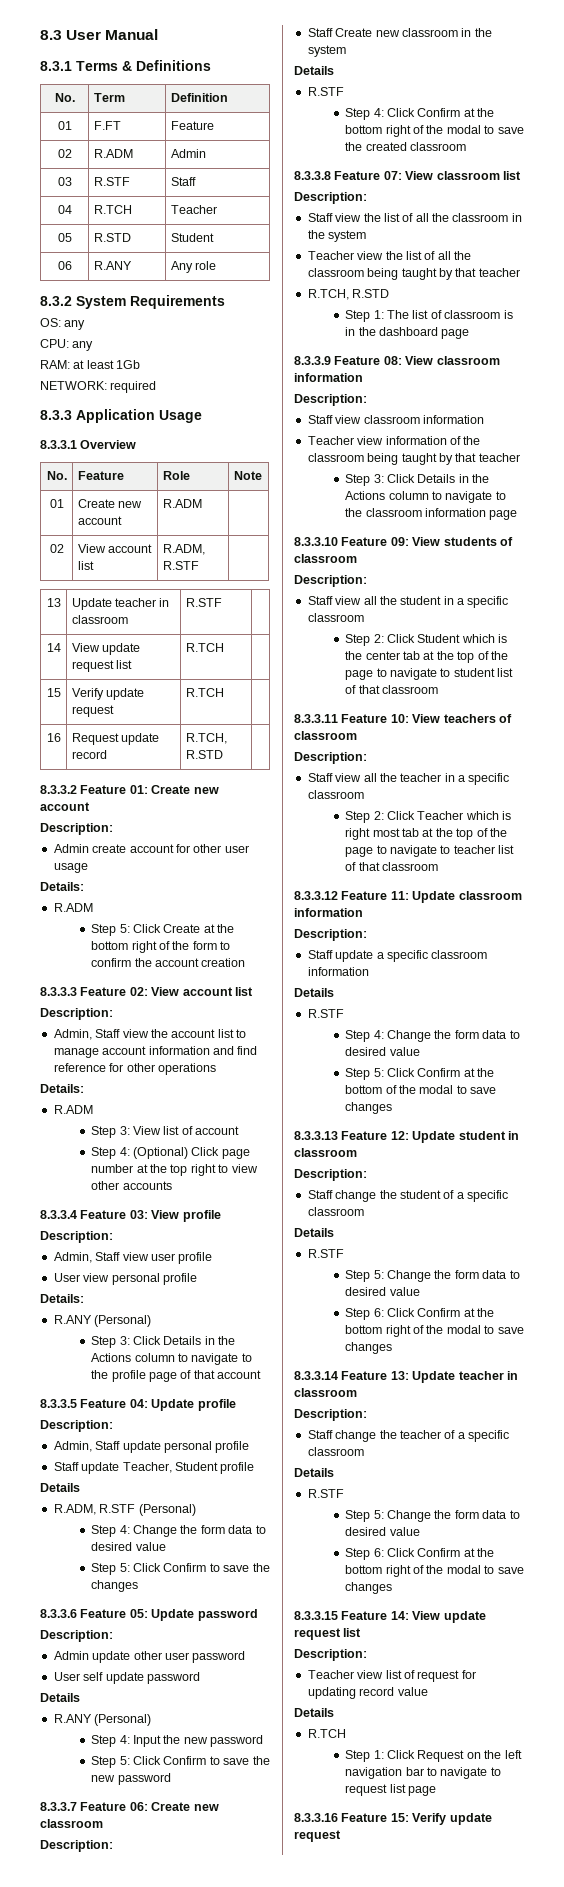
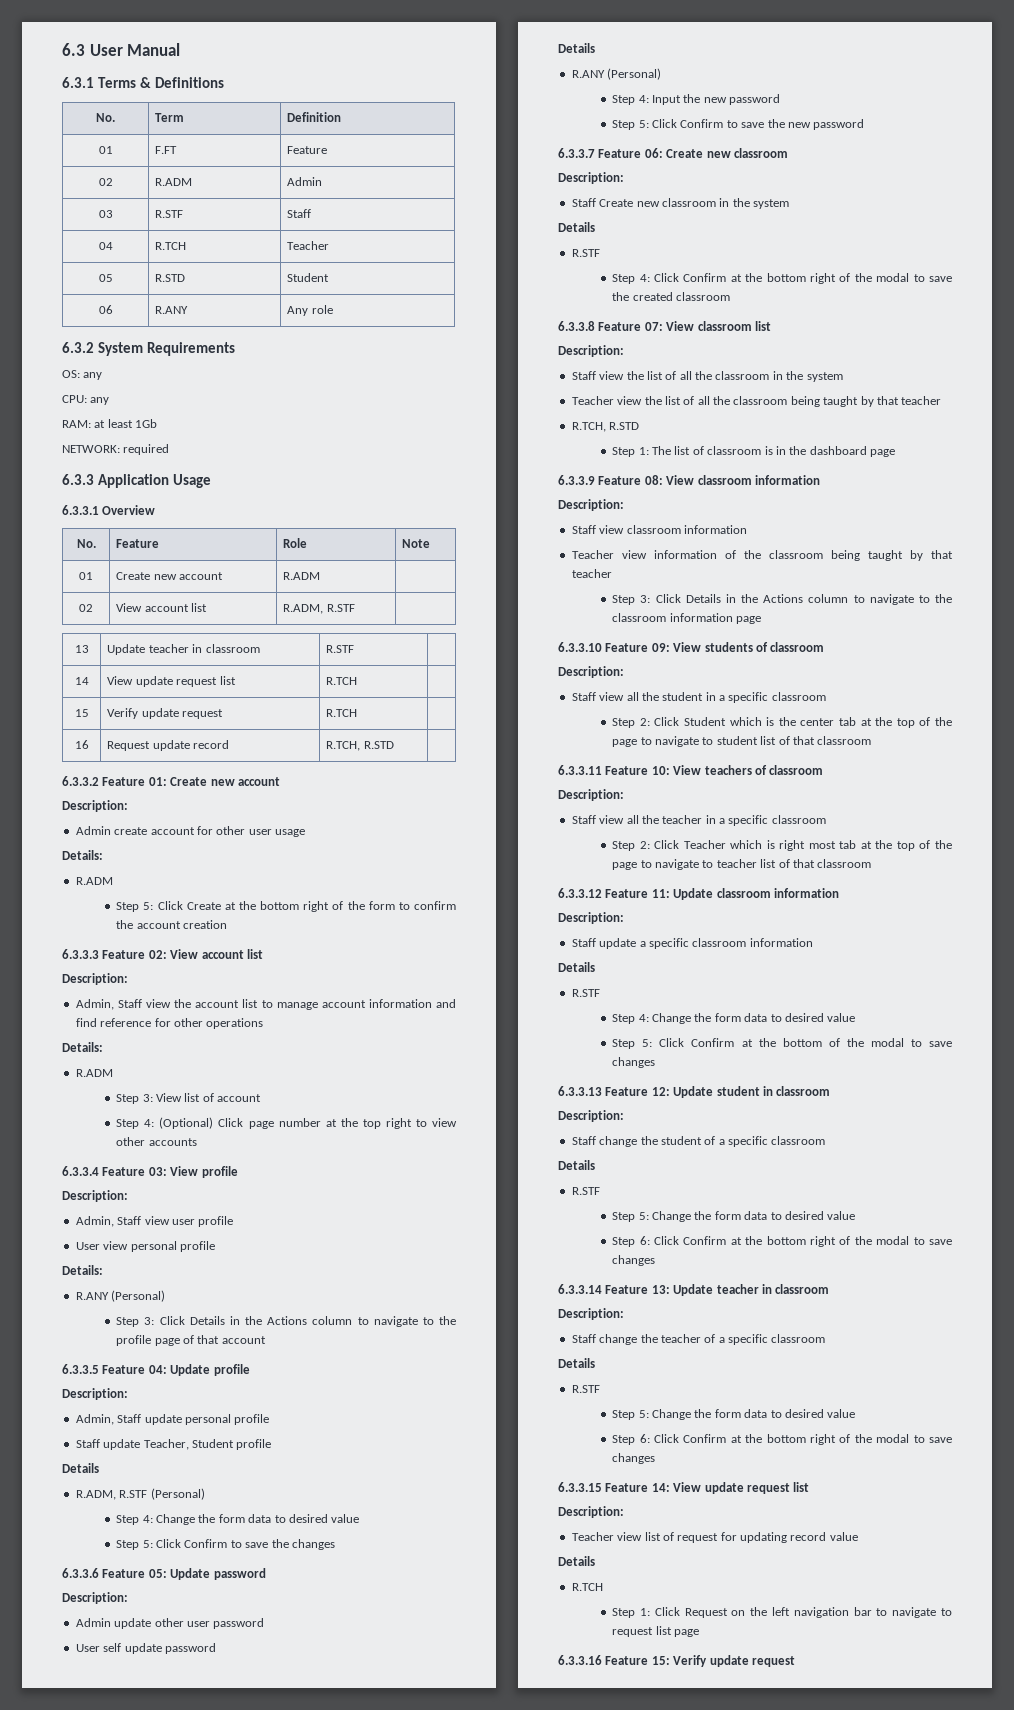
[40,30,62,40] 8.3 -> [62,43,85,56] 6.3
[40,61,72,71] 8.3.1 -> [62,77,94,88] 6.3.1
[40,296,72,306] 8.3.2 -> [62,342,94,353] 6.3.2
[40,410,72,420] 8.3.3 -> [62,474,94,485] 6.3.3
[40,440,77,449] 8.3.3.1 -> [62,505,99,515] 6.3.3.1
[40,785,77,794] 8.3.3.2 -> [62,776,99,786] 6.3.3.2
[40,987,77,996] 8.3.3.3 -> [62,949,99,959] 6.3.3.3
[40,1210,77,1219] 8.3.3.4 -> [62,1166,99,1176] 6.3.3.4
[40,1399,77,1408] 8.3.3.5 -> [62,1364,99,1374] 6.3.3.5
[40,1609,77,1618] 8.3.3.6 -> [62,1568,99,1578] 6.3.3.6
[40,1802,77,1811] 8.3.3.7 -> [558,148,595,158] 6.3.3.7
[294,171,331,180] 8.3.3.8 -> [558,321,595,331] 6.3.3.8
[294,356,331,365] 8.3.3.9 -> [558,475,595,485] 6.3.3.9
[294,537,338,546] 8.3.3.10 -> [558,642,602,652] 6.3.3.10
[294,714,338,723] 8.3.3.11 -> [558,765,602,775] 6.3.3.11
[294,891,338,900] 8.3.3.12 -> [558,888,602,898] 6.3.3.12
[294,1131,338,1140] 8.3.3.13 -> [558,1086,602,1096] 6.3.3.13
[294,1371,338,1380] 8.3.3.14 -> [558,1284,602,1294] 6.3.3.14
[294,1611,338,1620] 8.3.3.15 -> [558,1482,602,1492] 6.3.3.15
[294,1813,338,1822] 8.3.3.16 -> [558,1655,602,1665] 6.3.3.16

